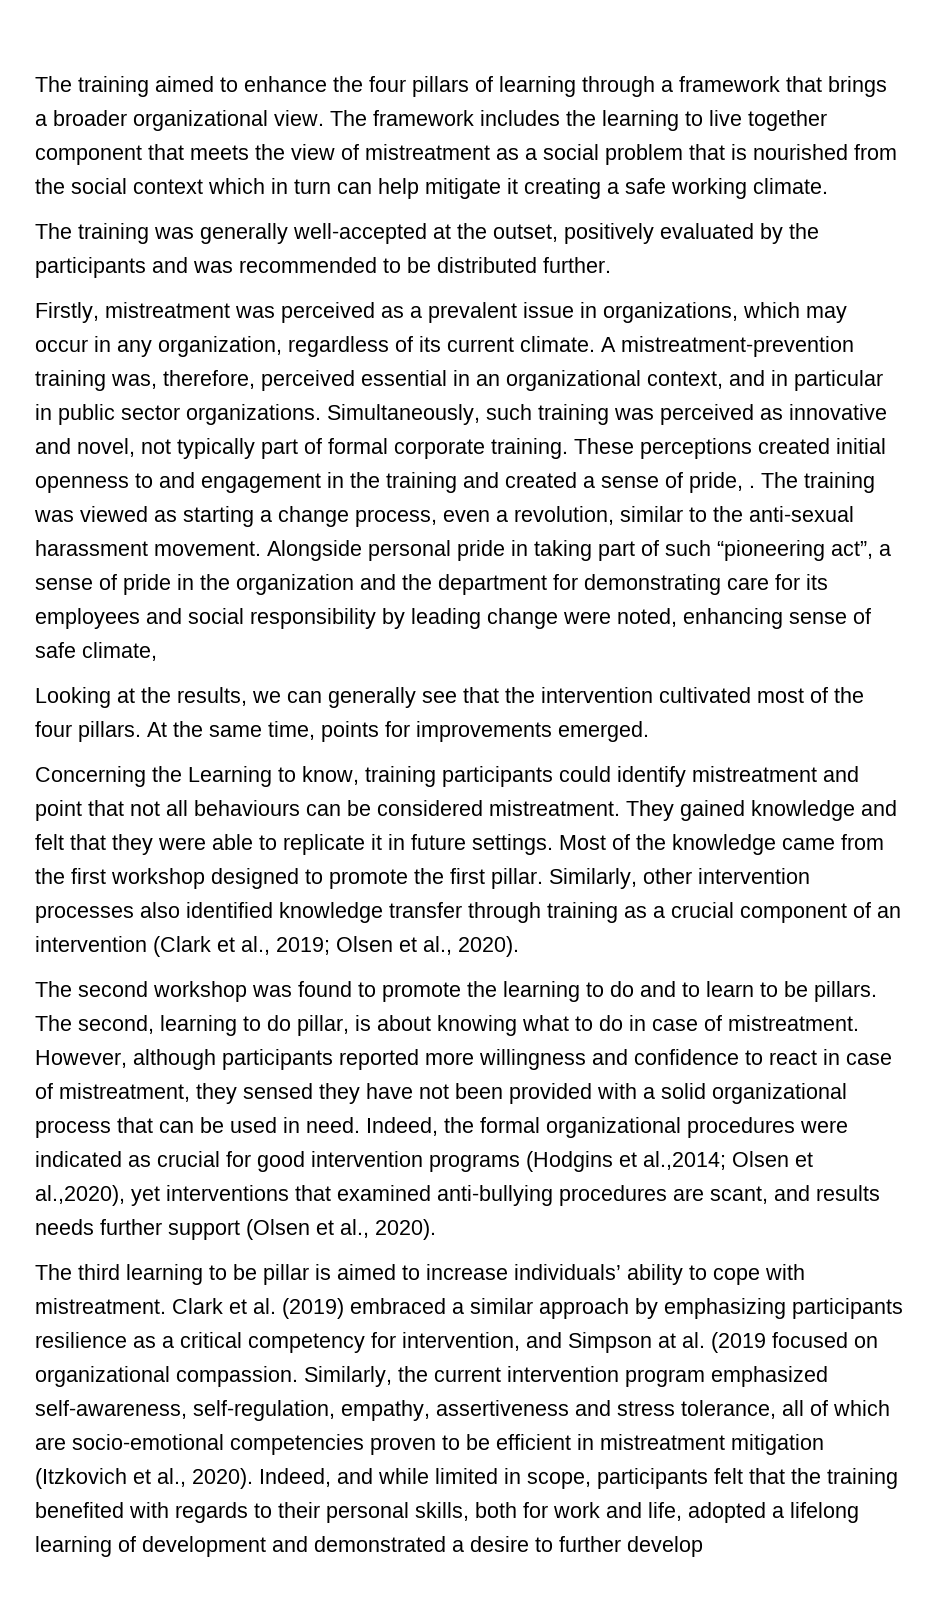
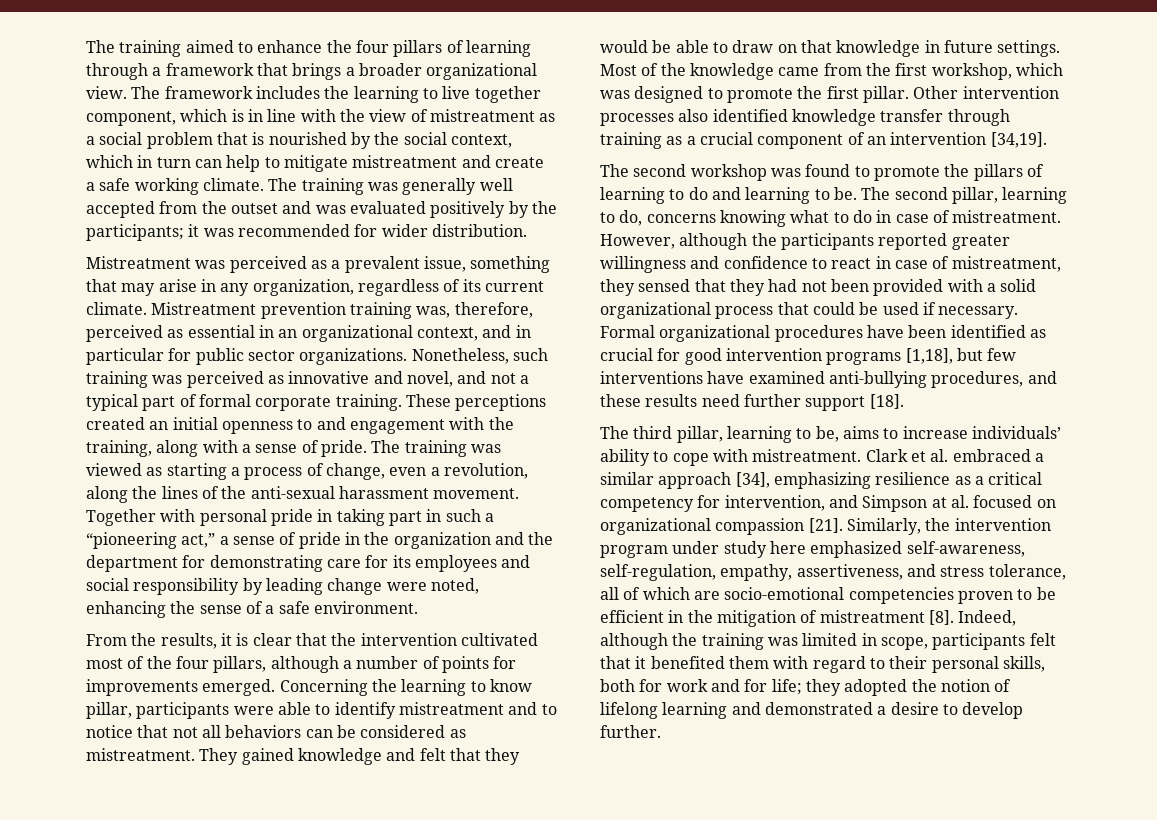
[35,144,249,165] component that meets -> [86,109,336,126] component, which is in line with
[854,144,897,160] from -> [350,132,371,149] by
[133,179,203,194] context -> [450,134,512,148] context,
[425,178,601,199] mitigate it creating -> [264,155,544,172] to mitigate mistreatment and create
(828, 186) // -> (264, 184) none
[293,223,819,244] [35,257,611,278] [35,302,230,323] well-accepted at the outset, positively evaluated by the participants and was recommended to be distributed further. // Firstly, mistreatment -> [479,178,513,191] [86,201,557,218] [86,224,527,241] [86,256,191,269] well accepted from the outset and was evaluated positively by the participants; it was recommended for wider distribution. // Mistreatment
[523,302,847,323] [35,339,88,352] issue in organizations, which may occur -> [423,256,551,273] [86,279,197,296] issue, something that may arise
[601,336,854,357] A mistreatment-prevention -> [151,302,346,319] Mistreatment prevention
(355, 380) none -> [167,329,184,338] as
[35,404,52,420] in -> [168,348,192,361] for
[327,404,480,425] Simultaneously, -> [411,348,509,364] Nonetheless,
[141,438,255,459] not typically -> [457,371,529,384] [86,394,138,411] and not a typical
(830, 446) none -> [149,421,169,430] an
[327,472,755,493] in the training and created a sense of pride, . -> [449,417,514,430] [86,440,367,457] with the training, along with a sense of pride.
[278,506,707,527] change process, even a revolution, similar to -> [244,463,528,480] [86,486,219,503] process of change, even a revolution, along the lines of
[267,540,362,561] Alongside -> [86,509,196,526] Together with
[641,540,873,561] of such “pioneering act”, -> [426,509,494,522] [86,532,216,549] in such a “pioneering act,”
[789,608,871,624] [35,642,157,661] [35,687,457,708] sense of safe climate, // Looking at the results, we can generally see -> [170,601,418,614] [86,633,292,649] the sense of a safe environment. // From the results, it is clear
[78,721,315,742] pillars. At the same time, -> [213,656,440,673] pillars, although a number of
(649, 731) // -> (276, 687) none
[188,766,611,787] Learning to know, training participants could -> [401,679,532,696] [86,702,331,719] learning to know pillar, participants were able to
[35,800,82,821] point -> [541,704,557,715] [86,725,133,738] to notice
[194,800,300,816] behaviours -> [225,725,302,738] behaviors
(483, 808) none -> [449,729,466,738] as
[158,834,382,855] were able to replicate it -> [600,40,921,57] would be able to draw on that knowledge
[111,868,205,889] workshop -> [931,63,1063,80] [600,90,630,99] workshop, which was
[549,868,692,889] Similarly, other -> [913,86,959,99] Other
[153,936,519,957] (Clark et al., 2019; Olsen et al., 2020). -> [990,132,1047,148] [34,19].
(497, 989) none -> [973,164,1044,181] pillars of
[682,981,877,1002] [35,1015,431,1036] to learn to be pillars. The second, learning to do pillar, is about -> [745,187,1068,204] [600,210,716,226] learning to be. The second pillar, learning to do, concerns
(216, 1059) none -> [751,233,777,246] the
[425,1052,474,1065] more -> [951,235,1010,250] greater
[319,1083,413,1104] they have -> [694,279,798,296] that they had
[159,1121,194,1133] can -> [812,302,855,315] could
[283,1117,848,1138] [35,1151,122,1167] in need. Indeed, the formal organizational procedures were indicated -> [922,302,1019,319] [600,325,1026,342] if necessary. Formal organizational procedures have been identified
[526,1151,813,1172] [35,1185,880,1206] [35,1219,436,1240] (Hodgins et al.,2014; Olsen et al.,2020), yet interventions that examined anti-bullying procedures are scant, and results needs further support (Olsen et al., 2020). -> [905,348,1017,364] [600,371,1057,388] [600,394,904,411] [1,18], but few interventions have examined anti-bullying procedures, and these results need further support [18].
[126,1264,396,1285] learning to be pillar is aimed -> [676,426,879,443] pillar, learning to be, aims
[282,1298,344,1319] (2019) -> (949, 455) none
[635,1298,903,1319] by emphasizing participants -> [735,472,871,489] [34], emphasizing
[711,1332,766,1353] (2019 -> (969, 501) none
[176,1366,298,1387] compassion. -> [715,518,843,535] compassion [21].
[434,1367,501,1382] current -> (951, 524) none
(705, 1378) none -> [672,541,806,558] under study here
[436,1400,569,1416] assertiveness -> [796,564,903,580] assertiveness,
[600,1434,824,1455] [35,1468,429,1489] mistreatment mitigation (Itzkovich et al., 2020). Indeed, and while -> [687,610,1017,627] [600,633,798,650] the mitigation of mistreatment [8]. Indeed, although the training was
[791,1468,898,1489] [35,1502,248,1523] the training benefited with regards -> [635,656,866,673] it benefited them with regard
[648,1502,859,1523] [35,1536,266,1557] life, adopted a lifelong learning of development -> [744,679,1012,696] [600,702,728,719] for life; they adopted the notion of lifelong learning
[559,1536,703,1557] further develop -> [962,702,1024,719] [600,725,661,738] develop further.

